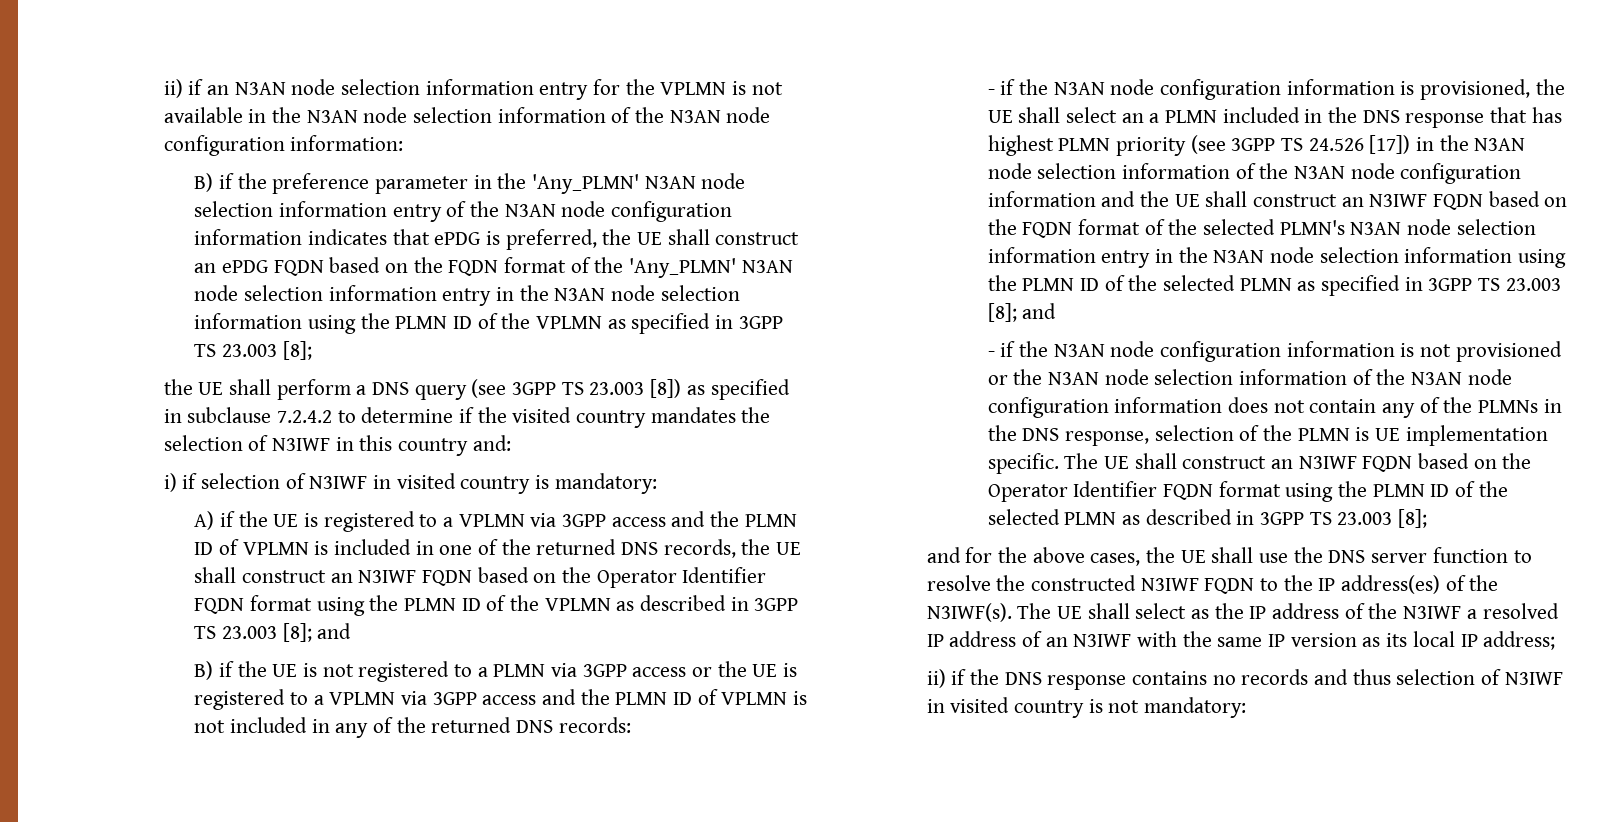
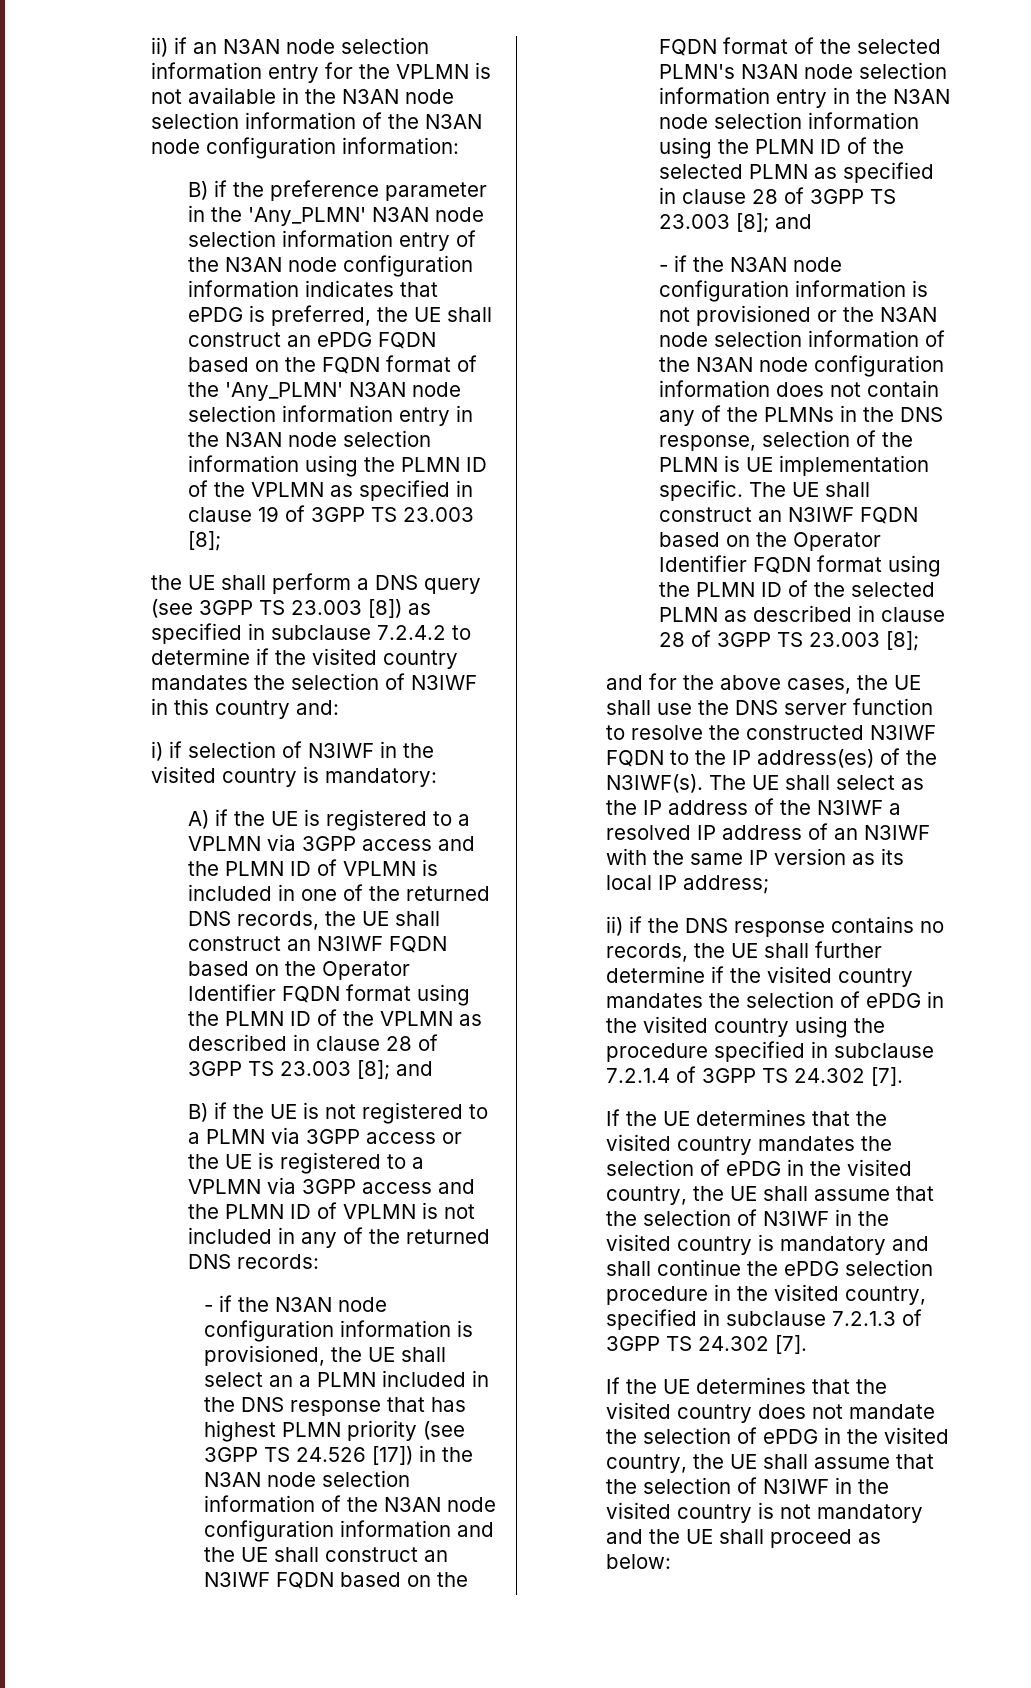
(733, 322) none -> [187,505,305,522] clause 19 of
(392, 482) none -> [403,743,435,758] the
(749, 604) none -> [315,1034,438,1051] clause 28 of
(1423, 284) none -> [682,187,805,204] clause 28 of
(1255, 518) none -> [881,607,946,622] [659,630,712,647] clause 28 of
[1241,669,1563,685] [926,697,1247,718] records and thus selection of N3IWF in visited country is not mandatory: -> [606,941,883,962] [606,966,914,987] [606,991,945,1008] [606,1016,886,1038] [606,1041,935,1062] [606,1066,904,1086] [606,1109,888,1126] [606,1134,893,1155] [606,1159,913,1176] [606,1186,935,1205] [606,1209,890,1226] [606,1234,930,1255] [606,1259,934,1276] [606,1284,927,1305] [606,1309,923,1330] [606,1335,808,1354] [606,1377,888,1394] [606,1402,936,1423] [606,1427,950,1444] [606,1454,935,1473] [606,1477,890,1494] [606,1502,924,1523] [606,1529,882,1548] [606,1554,672,1569] records, the UE shall further determine if the visited country mandates the selection of ePDG in the visited country using the procedure specified in subclause 7.2.1.4 of 3GPP TS 24.302 [7]. // If the UE determines that the visited country mandates the selection of ePDG in the visited country, the UE shall assume that the selection of N3IWF in the visited country is mandatory and shall continue the ePDG selection procedure in the visited country, specified in subclause 7.2.1.3 of 3GPP TS 24.302 [7]. // If the UE determines that the visited country does not mandate the selection of ePDG in the visited country, the UE shall assume that the selection of N3IWF in the visited country is not mandatory and the UE shall proceed as below:

